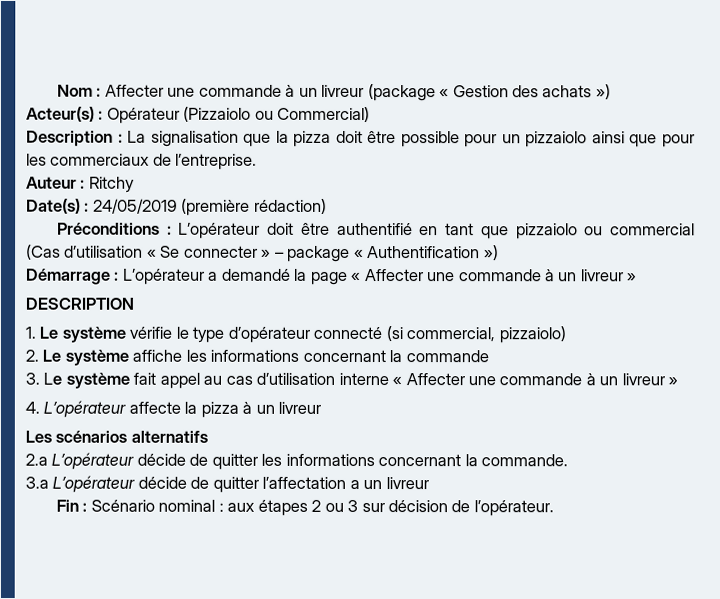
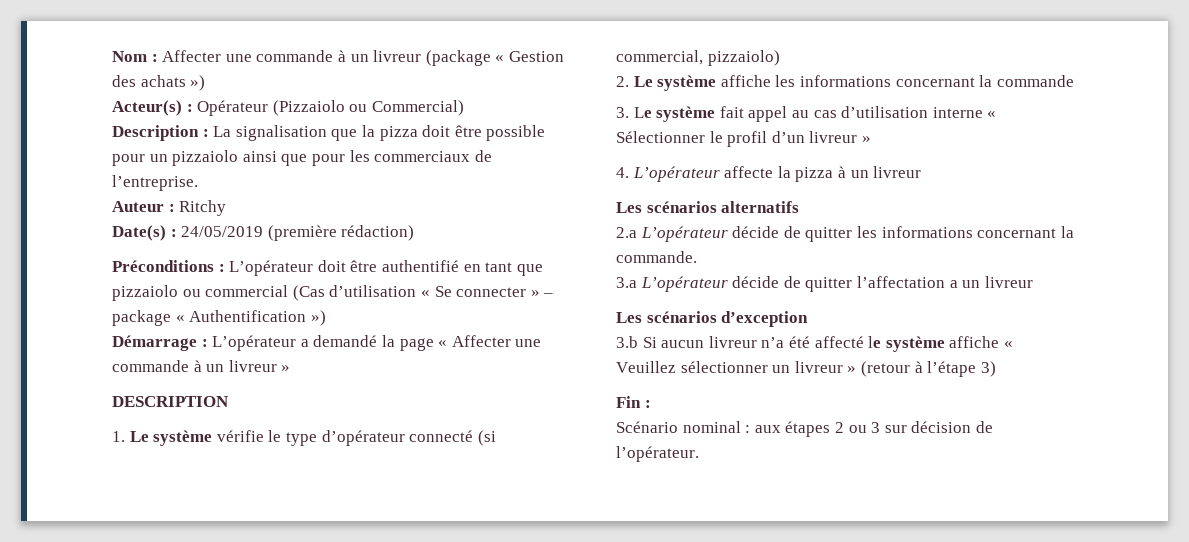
[405,373,619,386] Affecter une commande à un -> [616,131,805,147] Sélectionner le profil d’un
(429, 483) none -> [616,311,809,327] [616,336,1013,352] [616,361,996,377] // Les scénarios d’exception // 3.b Si aucun livreur n’a été affecté le système affiche « Veuillez sélectionner un livreur » (retour à l’étape 3)
(88, 507) none -> (651, 404) //

